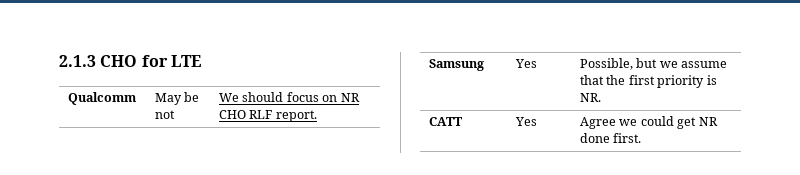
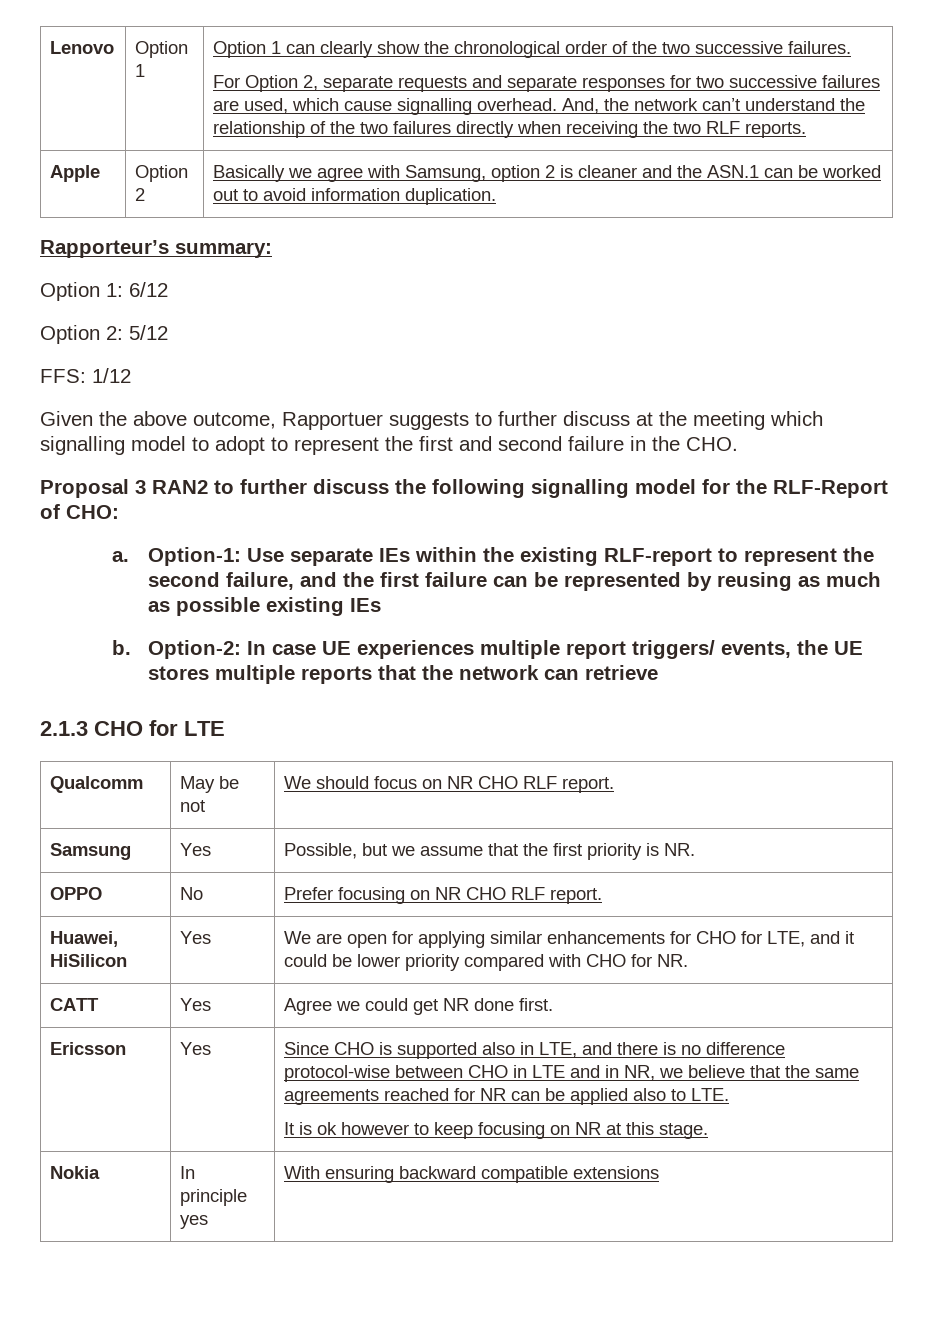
(59, 61) none -> [50,41,115,54] [135,41,189,58] [135,64,146,77] [213,41,852,58] [213,75,881,92] [213,98,866,115] [213,121,807,138] [50,165,101,182] [135,165,189,182] [135,188,146,201] [213,165,882,182] [213,188,497,205] [40,240,272,258] [40,282,168,301] [40,325,168,344] [40,368,131,383] [40,411,823,430] [40,436,738,455] [40,479,888,498] [40,504,119,519] [112,547,875,566] [148,572,882,591] [148,597,382,616] [112,640,864,659] [148,665,659,684] Lenovo | Option 1 | Option 1 can clearly show the chronological order of the two successive failures. // For Option 2, separate requests and separate responses for two successive failures are used, which cause signalling overhead. And, the network can’t understand the relationship of the two failures directly when receiving the two RLF reports. // Apple | Option 2 | Basically we agree with Samsung, option 2 is cleaner and the ASN.1 can be worked out to avoid information duplication. // Rapporteur’s summary: // Option 1: 6/12 // Option 2: 5/12 // FFS: 1/12 // Given the above outcome, Rapportuer suggests to further discuss at the meeting which signalling model to adopt to represent the first and second failure in the CHO. // Proposal 3 RAN2 to further discuss the following signalling model for the RLF-Report of CHO: // a. Option-1: Use separate IEs within the existing RLF-report to represent the second failure, and the first failure can be represented by reusing as much as possible existing IEs // b. Option-2: In case UE experiences multiple report triggers/ events, the UE stores multiple reports that the network can retrieve //
(602, 97) none -> [50,887,103,900] [180,887,204,900] [284,887,603,904] [50,931,119,947] [50,954,128,967] [180,931,212,944] [284,931,855,948] [284,954,689,971] // OPPO | No | Prefer focusing on NR CHO RLF report. // Huawei, HiSilicon | Yes | We are open for applying similar enhancements for CHO for LTE, and it could be lower priority compared with CHO for NR.
(642, 138) none -> [50,1042,127,1055] [180,1042,212,1055] [284,1042,786,1059] [284,1065,860,1082] [284,1088,730,1105] [284,1122,709,1139] [50,1166,101,1179] [180,1166,196,1179] [180,1189,248,1206] [180,1215,209,1229] [284,1166,660,1183] // Ericsson | Yes | Since CHO is supported also in LTE, and there is no difference protocol-wise between CHO in LTE and in NR, we believe that the same agreements reached for NR can be applied also to LTE. // It is ok however to keep focusing on NR at this stage. // Nokia | In principle yes | With ensuring backward compatible extensions

